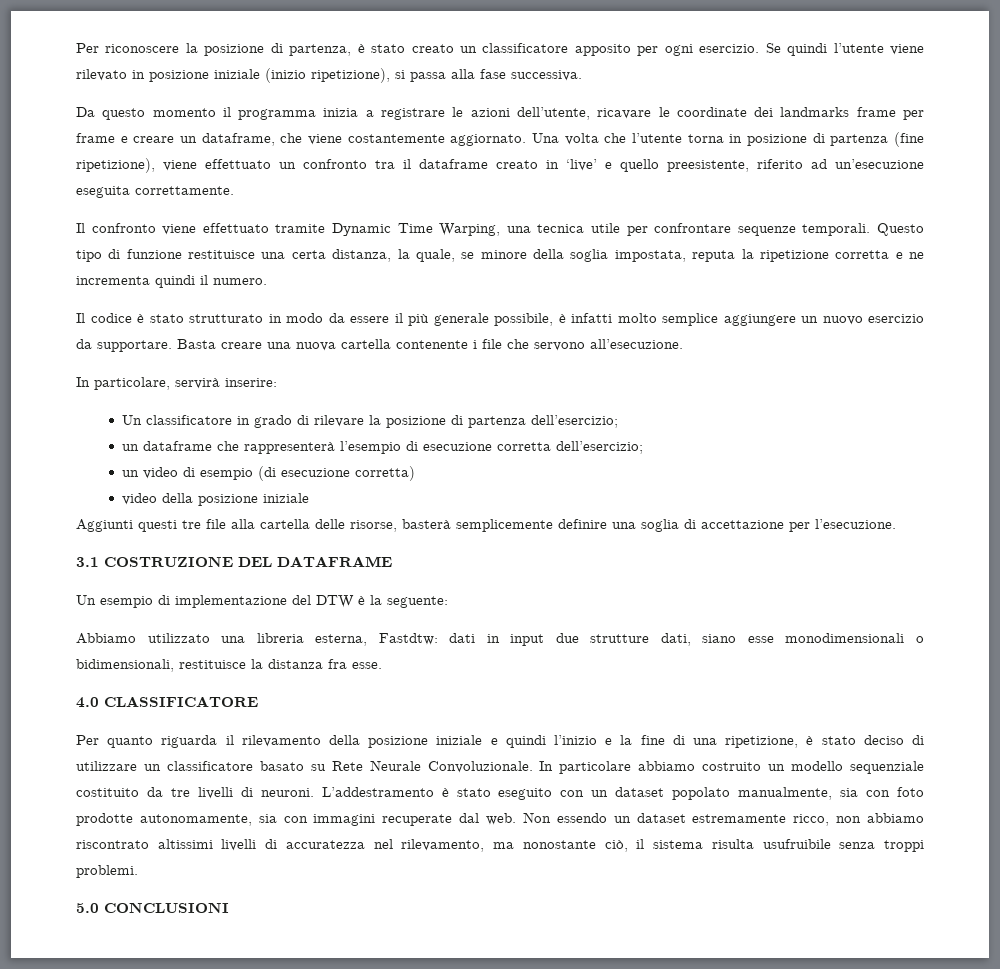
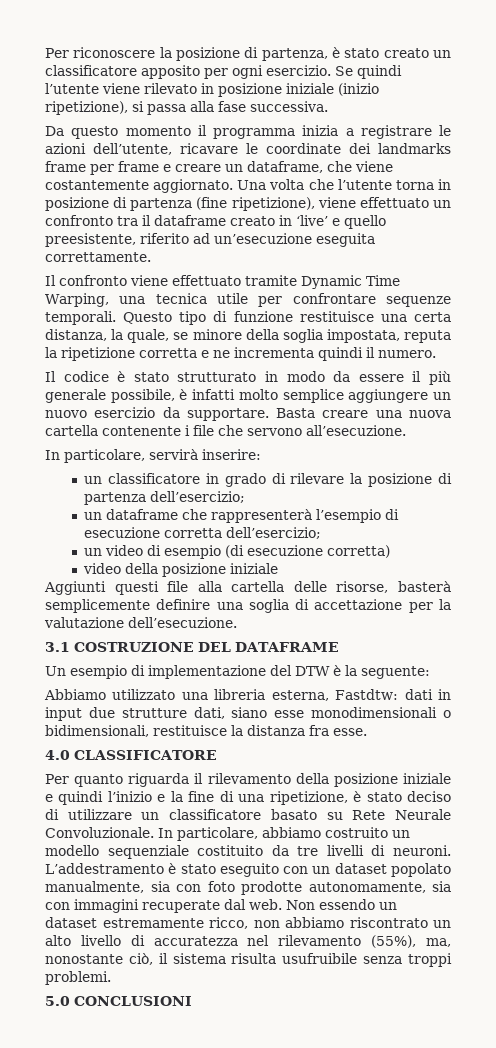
[122,415,143,425] Un -> [84,476,103,484] un
[182,520,201,529] tre -> (159, 588) none
[815,519,896,529] l’esecuzione. -> [438,599,451,610] [44,617,237,628] la valutazione dell’esecuzione.
[559,761,632,774] particolare -> [177,827,258,841] particolare,
[157,839,515,852] altissimi livelli di accuratezza nel rilevamento, ma -> [433,920,451,928] [45,935,451,948] un alto livello di accuratezza nel rilevamento (55%), ma,

